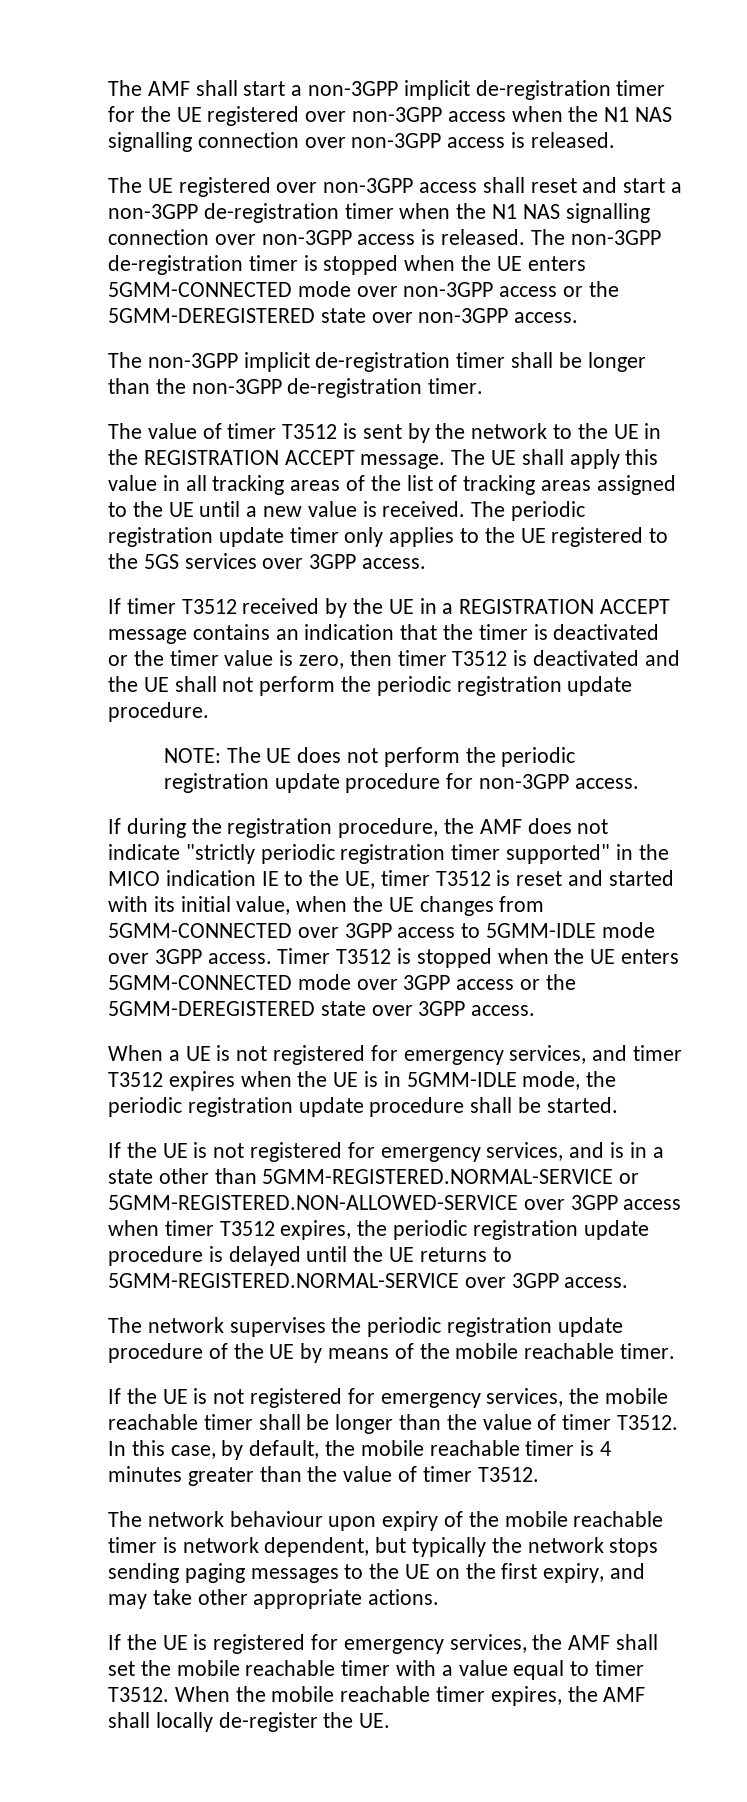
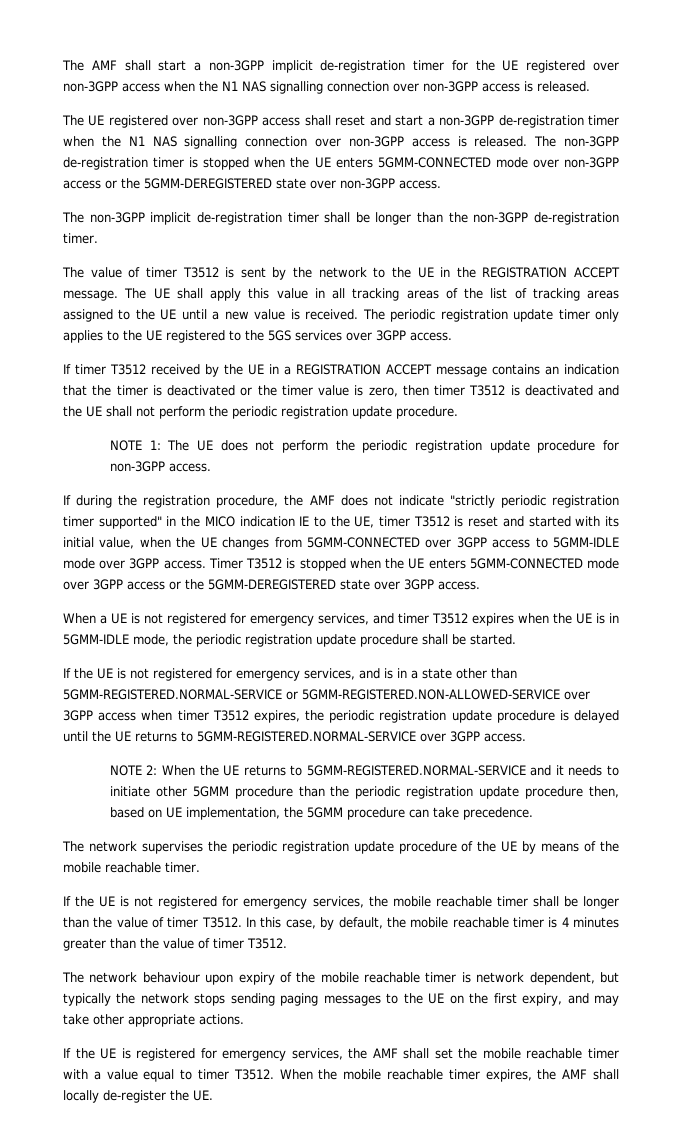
[163,748,221,763] NOTE: -> [109,440,161,451] NOTE 1:
(629, 1282) none -> [109,765,620,776] [109,786,619,799] [109,807,533,820] // NOTE 2: When the UE returns to 5GMM-REGISTERED.NORMAL-SERVICE and it needs to initiate other 5GMM procedure than the periodic registration update procedure then, based on UE implementation, the 5GMM procedure can take precedence.

